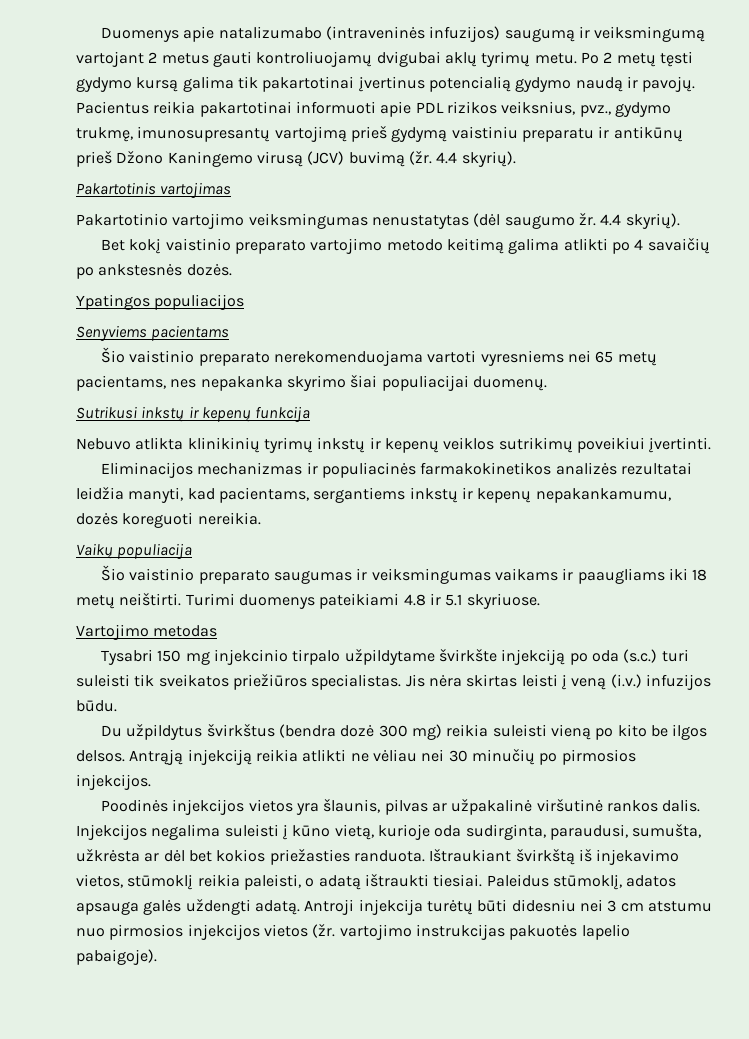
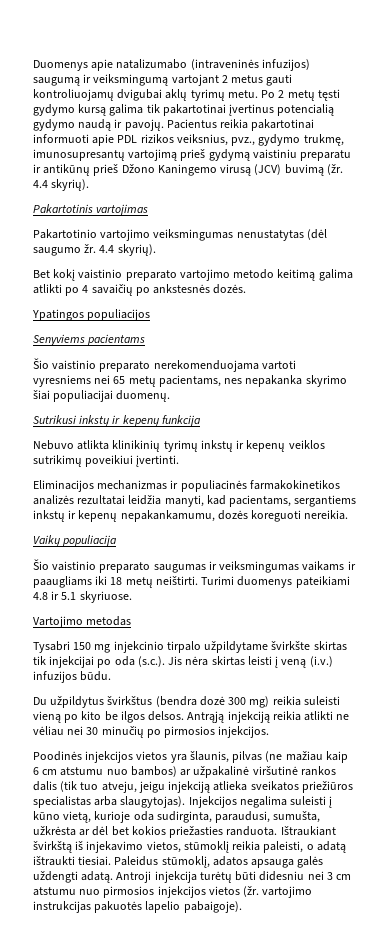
[501,649,689,665] [76,674,402,690] injekciją po oda (s.c.) turi suleisti tik sveikatos priežiūros specialistas. -> [313,641,347,651] [33,656,165,668] skirtas tik injekcijai po oda (s.c.).
[431,799,701,815] ar užpakalinė viršutinė rankos dalis. -> [265,751,348,763] [33,766,336,778] [33,781,353,793] [33,796,186,808] (ne mažiau kaip 6 cm atstumu nuo bambos) ar užpakalinė viršutinė rankos dalis (tik tuo atveju, jeigu injekciją atlieka sveikatos priežiūros specialistas arba slaugytojas).

